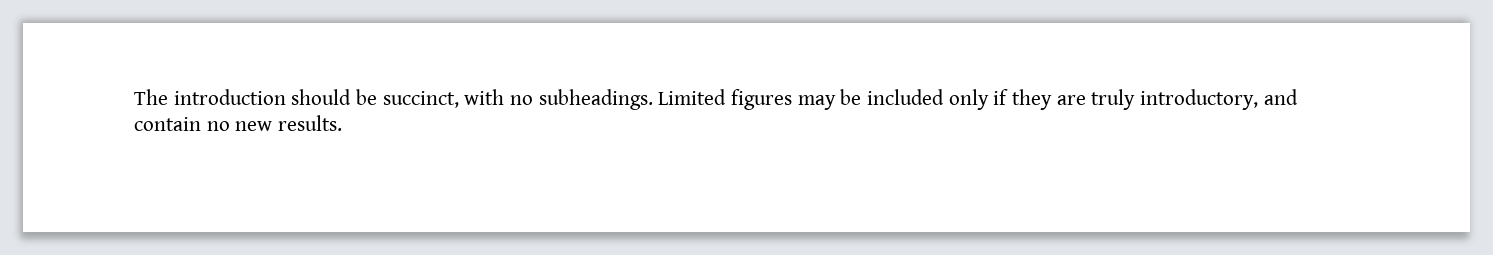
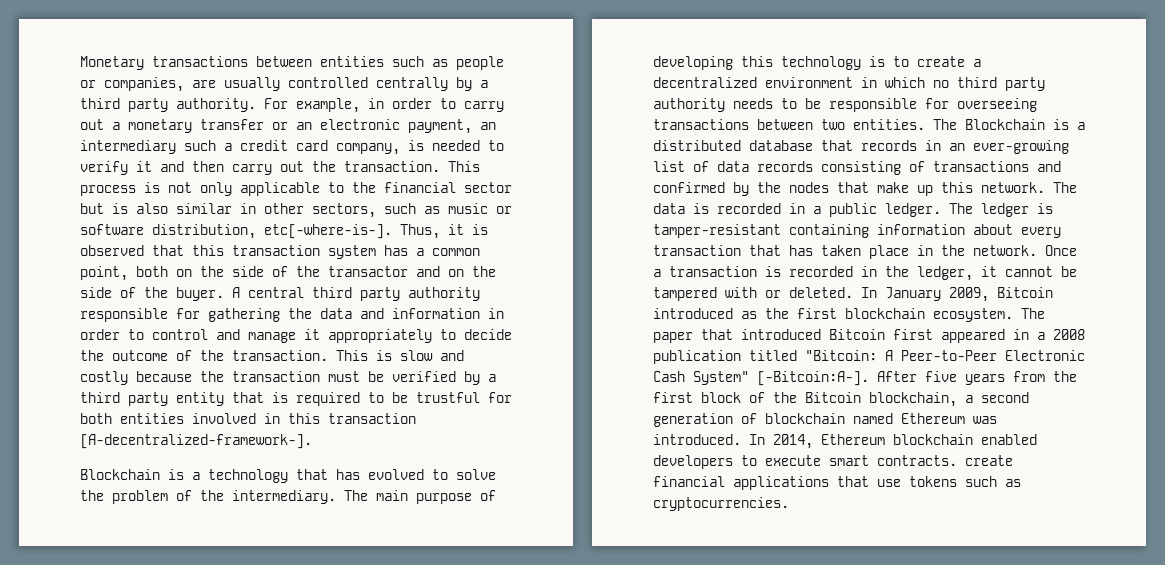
[134,89,1298,110] [134,115,343,131] The introduction should be succinct, with no subheadings. Limited figures may be included only if they are truly introductory, and contain no new results. -> [80,56,504,70] [80,77,488,92] [80,98,504,113] [80,119,496,134] [80,140,504,155] [80,161,480,175] [80,182,512,196] [80,203,512,218] [80,224,488,239] [80,245,480,259] [80,266,496,281] [80,287,480,301] [80,308,504,322] [80,329,512,343] [80,350,464,361] [80,371,496,385] [80,392,512,406] [80,413,416,424] [80,434,312,449] [80,469,496,483] [80,490,496,504] [653,56,981,70] [653,77,1045,91] [653,98,1037,112] [653,119,1085,130] [653,140,1069,154] [653,161,1061,175] [653,182,1077,196] [653,203,1053,217] [653,224,1061,238] [653,245,1077,259] [653,266,1077,281] [653,287,1053,302] [653,308,1045,322] [653,329,1085,343] [653,350,1085,364] [653,371,1077,386] [653,392,1029,407] [653,413,997,427] [653,434,1037,449] [653,455,1013,469] [653,476,1021,490] [653,497,789,511] Monetary transactions between entities such as people or companies, are usually controlled centrally by a third party authority. For example, in order to carry out a monetary transfer or an electronic payment, an intermediary such a credit card company, is needed to verify it and then carry out the transaction. This process is not only applicable to the financial sector but is also similar in other sectors, such as music or software distribution, etc[-where-is-]. Thus, it is observed that this transaction system has a common point, both on the side of the transactor and on the side of the buyer. A central third party authority responsible for gathering the data and information in order to control and manage it appropriately to decide the outcome of the transaction. This is slow and costly because the transaction must be verified by a third party entity that is required to be trustful for both entities involved in this transaction [A-decentralized-framework-]. // Blockchain is a technology that has evolved to solve the problem of the intermediary. The main purpose of developing this technology is to create a decentralized environment in which no third party authority needs to be responsible for overseeing transactions between two entities. The Blockchain is a distributed database that records in an ever-growing list of data records consisting of transactions and confirmed by the nodes that make up this network. The data is recorded in a public ledger. The ledger is tamper-resistant containing information about every transaction that has taken place in the network. Once a transaction is recorded in the ledger, it cannot be tampered with or deleted. In January 2009, Bitcoin introduced as the first blockchain ecosystem. The paper that introduced Bitcoin first appeared in a 2008 publication titled "Bitcoin: A Peer-to-Peer Electronic Cash System" [-Bitcoin:A-]. After five years from the first block of the Bitcoin blockchain, a second generation of blockchain named Ethereum was introduced. In 2014, Ethereum blockchain enabled developers to execute smart contracts. create financial applications that use tokens such as cryptocurrencies.

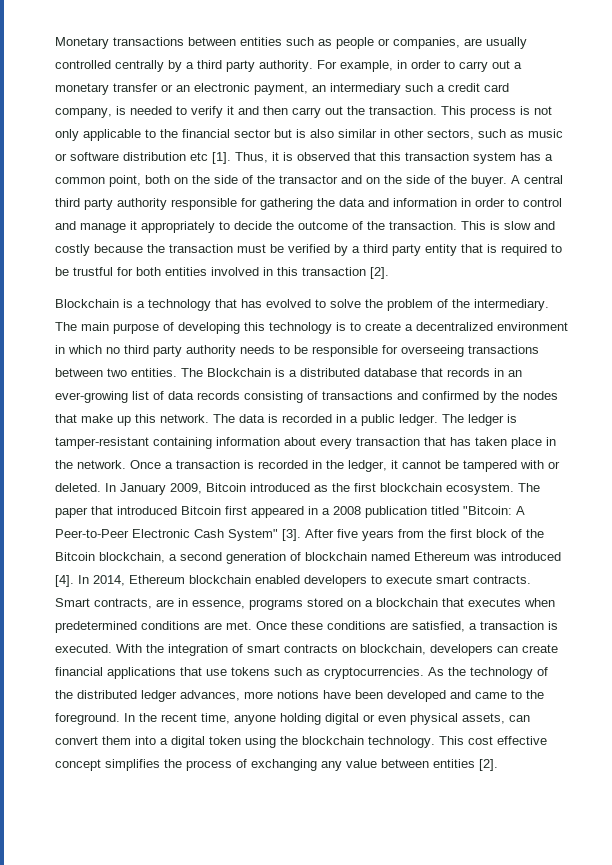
[152,224,392,239] distribution, etc[-where-is-]. -> [123,152,231,164] distribution etc [1].
[80,434,312,449] [A-decentralized-framework-]. -> [370,267,389,279] [2].
[757,371,869,386] [-Bitcoin:A-]. -> [282,529,301,541] [3].
[653,434,741,445] introduced. -> [501,552,561,561] [55,575,74,587] introduced [4].
(957, 460) none -> [55,598,555,610] [55,621,558,633] [55,644,518,656] Smart contracts, are in essence, programs stored on a blockchain that executes when predetermined conditions are met. Once these conditions are satisfied, a transaction is executed. With the integration of smart contracts on blockchain, developers can
(789, 504) none -> [428,667,548,679] [55,690,544,702] [55,713,530,725] [55,736,547,748] [55,759,498,771] As the technology of the distributed ledger advances, more notions have been developed and came to the foreground. In the recent time, anyone holding digital or even physical assets, can convert them into a digital token using the blockchain technology. This cost effective concept simplifies the process of exchanging any value between entities [2].

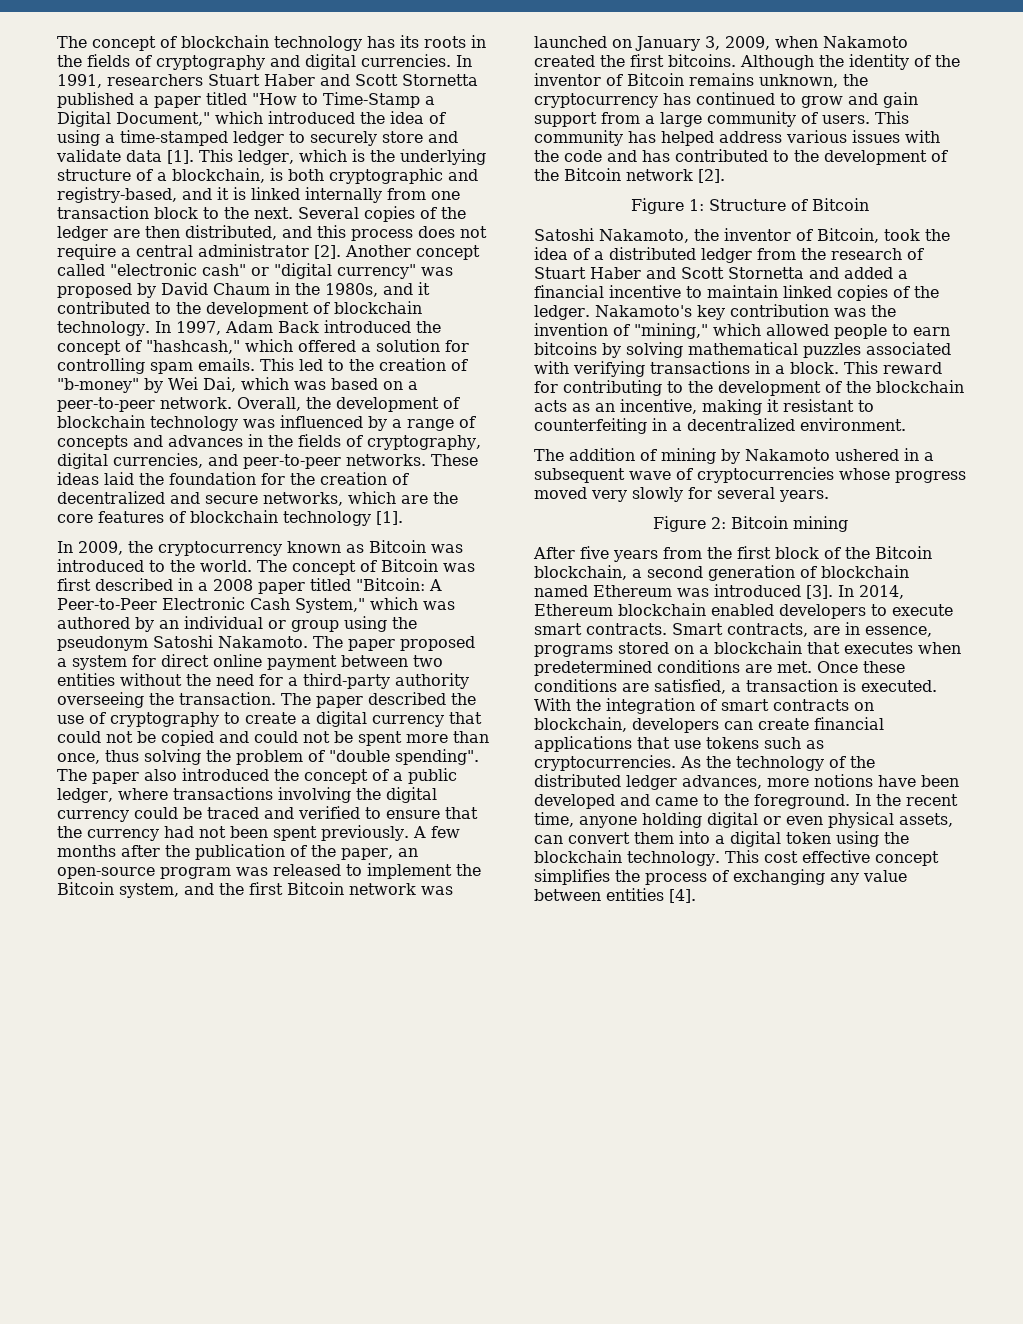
[55,37,527,49] [55,60,522,72] [55,83,509,95] [55,106,552,118] [55,129,563,141] [55,152,553,164] [55,175,563,187] [55,198,562,210] [55,221,555,233] [55,244,562,256] [55,267,389,279] [55,299,549,311] [55,322,568,334] [55,345,539,357] [55,368,522,377] [55,391,558,403] [55,414,517,426] [55,437,556,449] [55,460,560,472] [55,483,540,495] [55,506,304,518] Monetary transactions between entities such as people or companies, are usually controlled centrally by a third party authority. For example, in order to carry out a monetary transfer or an electronic payment, an intermediary such a credit card company, is needed to verify it and then carry out the transaction. This process is not only applicable to the financial sector but is also similar in other sectors, such as music or software distribution etc [1]. Thus, it is observed that this transaction system has a common point, both on the side of the transactor and on the side of the buyer. A central third party authority responsible for gathering the data and information in order to control and manage it appropriately to decide the outcome of the transaction. This is slow and costly because the transaction must be verified by a third party entity that is required to be trustful for both entities involved in this transaction [2]. // Blockchain is a technology that has evolved to solve the problem of the intermediary. The main purpose of developing this technology is to create a decentralized environment in which no third party authority needs to be responsible for overseeing transactions between two entities. The Blockchain is a distributed database that records in an ever-growing list of data records consisting of transactions and confirmed by the nodes that make up this network. The data is recorded in a public ledger. The ledger is tamper-resistant containing information about every transaction that has taken place in the network. Once a transaction is recorded in the ledger, it cannot be tampered with or deleted. In January 2009, Bitcoin introduced as the first blockchain ecosystem. The paper that introduced Bitcoin first appeared -> [57,35,486,51] [57,54,472,70] [57,74,478,88] [57,92,435,108] [57,111,446,127] [57,130,458,146] [56,149,486,165] [57,168,478,184] [57,187,460,203] [57,206,466,222] [57,225,487,241] [57,244,480,260] [57,263,453,279] [57,282,430,298] [57,301,422,317] [57,320,441,336] [57,339,469,355] [57,358,468,374] [57,377,418,393] [57,397,460,412] [57,415,476,431] [57,434,481,450] [57,453,478,469] [57,472,409,485] [57,491,458,506] [57,510,403,526] [57,540,463,556] [57,559,475,575] [57,578,173,591] The concept of blockchain technology has its roots in the fields of cryptography and digital currencies. In 1991, researchers Stuart Haber and Scott Stornetta published a paper titled "How to Time-Stamp a Digital Document," which introduced the idea of using a time-stamped ledger to securely store and validate data [1]. This ledger, which is the underlying structure of a blockchain, is both cryptographic and registry-based, and it is linked internally from one transaction block to the next. Several copies of the ledger are then distributed, and this process does not require a central administrator [2]. Another concept called "electronic cash" or "digital currency" was proposed by David Chaum in the 1980s, and it contributed to the development of blockchain technology. In 1997, Adam Back introduced the concept of "hashcash," which offered a solution for controlling spam emails. This led to the creation of "b-money" by Wei Dai, which was based on a peer-to-peer network. Overall, the development of blockchain technology was influenced by a range of concepts and advances in the fields of cryptography, digital currencies, and peer-to-peer networks. These ideas laid the foundation for the creation of decentralized and secure networks, which are the core features of blockchain technology [1]. // In 2009, the cryptocurrency known as Bitcoin was introduced to the world. The concept of Bitcoin was first described
[365,506,427,518] publication -> [258,582,305,594] paper
[228,529,301,541] System" [3]. -> [295,597,455,613] [57,616,417,632] [57,635,475,651] [57,654,443,670] [57,673,469,689] [57,692,476,708] [57,711,482,727] [57,730,489,746] [57,749,479,765] [57,768,457,784] [57,787,437,803] [57,806,478,822] [57,825,460,841] [57,844,418,860] [57,863,481,879] [57,882,453,898] [534,36,908,51] [534,54,960,70] [534,73,868,88] [534,92,918,108] [534,111,909,127] [534,130,940,146] [534,149,948,165] [534,168,725,183] [631,198,869,214] [534,228,950,243] [534,247,924,263] [534,267,908,279] [534,285,939,301] [534,304,896,320] [534,323,950,339] [534,342,951,358] [534,361,942,377] [534,380,964,396] [534,399,874,415] [534,418,906,434] [534,448,934,464] [534,467,966,483] [534,487,829,502] [652,516,848,532] System," which was authored by an individual or group using the pseudonym Satoshi Nakamoto. The paper proposed a system for direct online payment between two entities without the need for a third-party authority overseeing the transaction. The paper described the use of cryptography to create a digital currency that could not be copied and could not be spent more than once, thus solving the problem of "double spending". The paper also introduced the concept of a public ledger, where transactions involving the digital currency could be traced and verified to ensure that the currency had not been spent previously. A few months after the publication of the paper, an open-source program was released to implement the Bitcoin system, and the first Bitcoin network was launched on January 3, 2009, when Nakamoto created the first bitcoins. Although the identity of the inventor of Bitcoin remains unknown, the cryptocurrency has continued to grow and gain support from a large community of users. This community has helped address various issues with the code and has contributed to the development of the Bitcoin network [2]. // Figure 1: Structure of Bitcoin // Satoshi Nakamoto, the inventor of Bitcoin, took the idea of a distributed ledger from the research of Stuart Haber and Scott Stornetta and added a financial incentive to maintain linked copies of the ledger. Nakamoto's key contribution was the invention of "mining," which allowed people to earn bitcoins by solving mathematical puzzles associated with verifying transactions in a block. This reward for contributing to the development of the blockchain acts as an incentive, making it resistant to counterfeiting in a decentralized environment. // The addition of mining by Nakamoto ushered in a subsequent wave of cryptocurrencies whose progress moved very slowly for several years. // Figure 2: Bitcoin mining //
[55,575,74,587] [4]. -> [806,585,833,599] [3].
[479,759,498,771] [2]. -> [669,889,696,903] [4].

